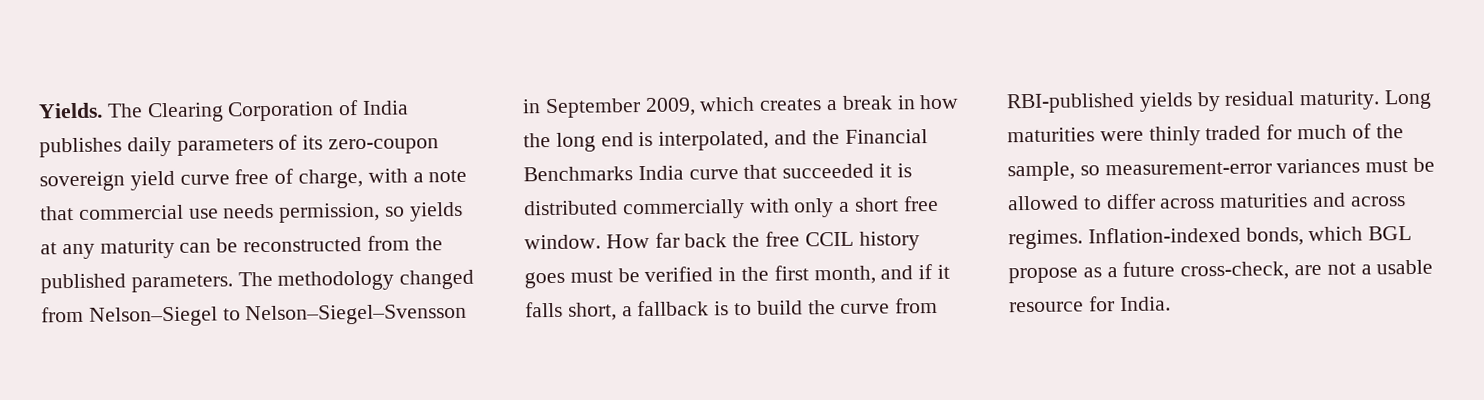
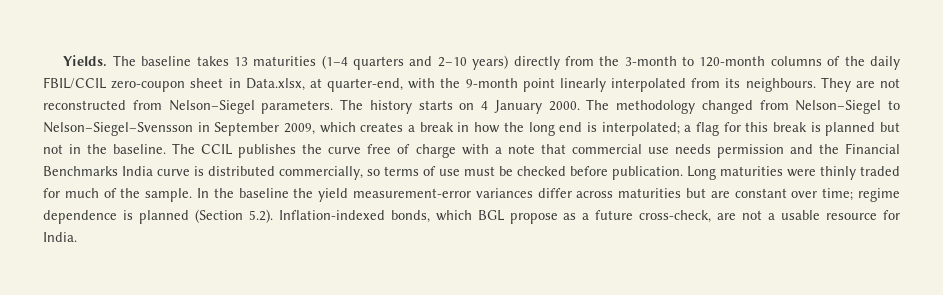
[146,100,410,123] [39,134,440,158] [39,168,468,192] [40,201,463,223] [40,235,443,260] [40,273,233,294] Clearing Corporation of India publishes daily parameters of its zero-coupon sovereign yield curve free of charge, with a note that commercial use needs permission, so yields at any maturity can be reconstructed from the published parameters. -> [141,55,901,70] [43,77,900,92] [43,99,580,114] baseline takes 13 maturities (1–4 quarters and 2–10 years) directly from the 3-month to 120-month columns of the daily FBIL/CCIL zero-coupon sheet in Data.xlsx, at quarter-end, with the 9-month point linearly interpolated from its neighbours. They are not reconstructed from Nelson–Siegel parameters. The history starts on 4 January 2000.
[658,130,770,151] interpolated, -> [601,122,900,136] [43,143,784,158] interpolated; a flag for this break is planned but not in the baseline. The CCIL publishes the curve free of charge with a note that commercial use needs permission
[743,163,912,179] [524,195,939,220] [524,231,920,251] [524,263,951,289] [525,297,939,321] [1006,90,1381,114] that succeeded it is distributed commercially with only a short free window. How far back the free CCIL history goes must be verified in the first month, and if it falls short, a fallback is to build the curve from RBI-published yields by residual maturity. -> [194,166,683,180] is distributed commercially, so terms of use must be checked before publication.
[1007,157,1436,182] [1007,192,1406,211] [1008,229,1083,250] sample, so measurement-error variances must be allowed to differ across maturities and across regimes. -> [145,188,900,202] [43,209,273,224] sample. In the baseline the yield measurement-error variances differ across maturities but are constant over time; regime dependence is planned (Section 5.2).

